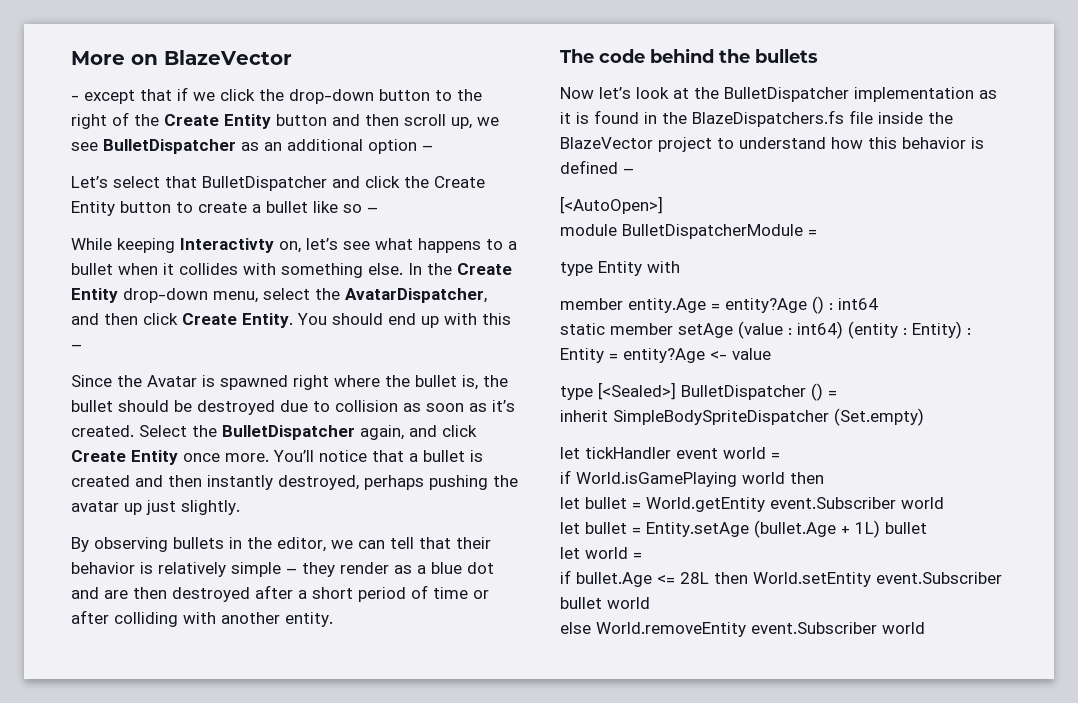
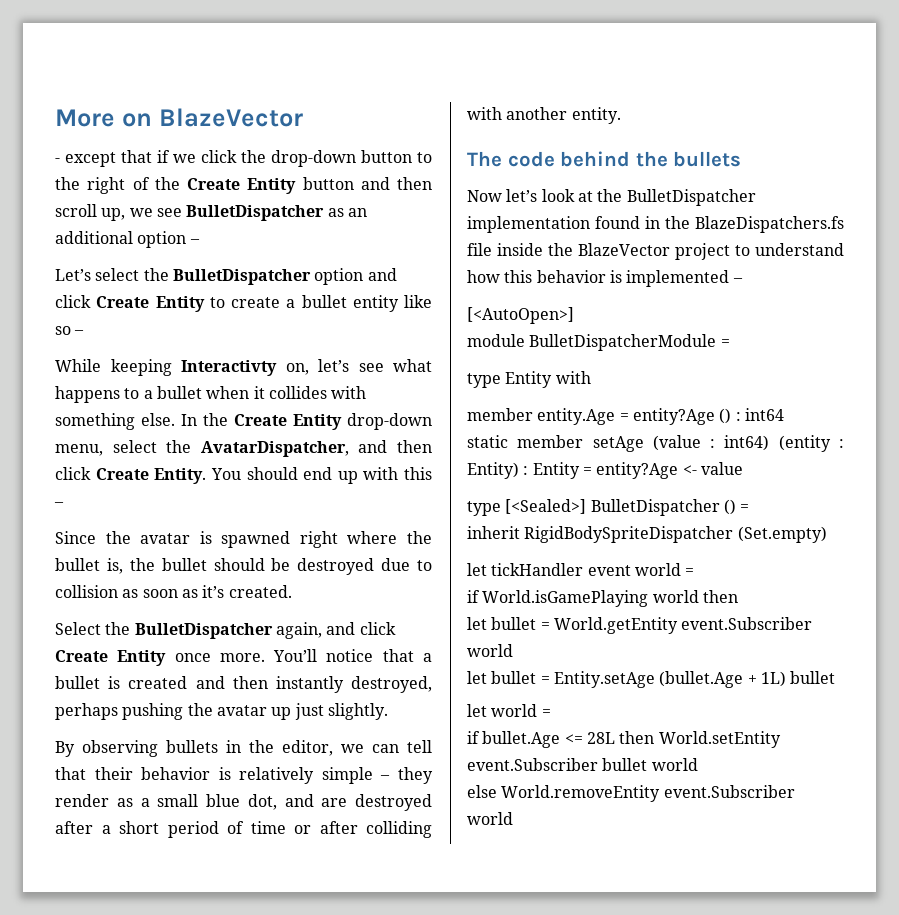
[165,176,485,191] [71,201,171,216] that BulletDispatcher and click the Create Entity button -> [143,268,397,285] [55,295,205,312] the BulletDispatcher option and click Create Entity
(308, 207) none -> [352,295,399,312] entity
[147,375,197,387] Avatar -> [140,533,191,544] avatar
(134, 431) none -> (292, 591) //
[431,562,494,574] blue dot -> [157,794,277,810] small blue dot,
[133,587,167,599] then -> (348, 802) none
[979,90,997,99] [560,112,589,124] as it is -> (590, 224) none
[560,160,618,174] defined -> [626,270,730,287] implemented
[613,410,829,425] SimpleBodySpriteDispatcher -> [524,526,734,543] RigidBodySpriteDispatcher

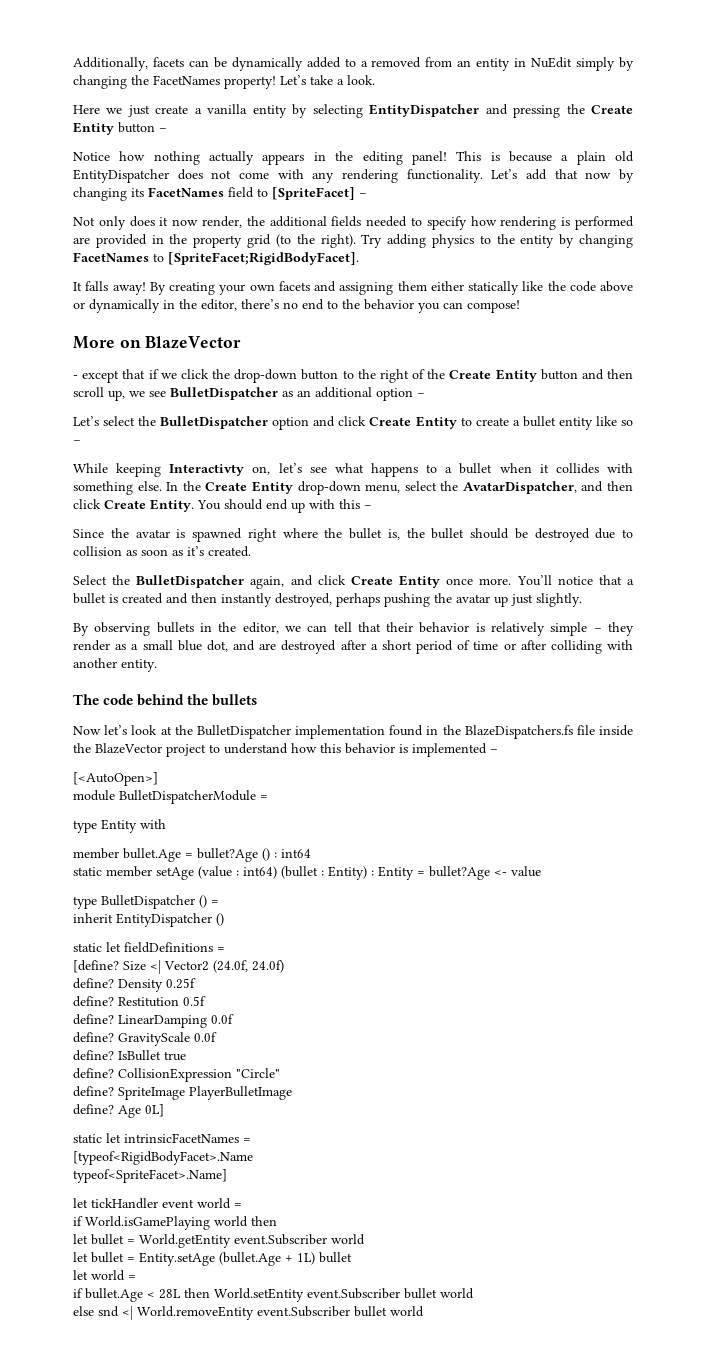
(55, 118) none -> [73,57,634,71] [73,75,375,89] [73,104,633,118] [73,122,167,135] [73,151,634,165] [73,169,634,183] [73,187,367,201] [73,216,635,230] [73,234,633,248] [73,252,359,265] [73,281,633,295] [73,299,520,313] Additionally, facets can be dynamically added to a removed from an entity in NuEdit simply by changing the FacetNames property! Let’s take a look. // Here we just create a vanilla entity by selecting EntityDispatcher and pressing the Create Entity button – // Notice how nothing actually appears in the editing panel! This is because a plain old EntityDispatcher does not come with any rendering functionality. Let’s add that now by changing its FacetNames field to [SpriteFacet] – // Not only does it now render, the additional fields needed to specify how rendering is performed are provided in the property grid (to the right). Try adding physics to the entity by changing FacetNames to [SpriteFacet;RigidBodyFacet]. // It falls away! By creating your own facets and assigning them either statically like the code above or dynamically in the editor, there’s no end to the behavior you can compose! //
[537,408,715,425] entity.Age = entity?Age -> [123,848,258,862] bullet.Age = bullet?Age
[778,435,831,452] (entity -> [281,866,318,879] (bullet
[596,462,679,479] entity?Age -> [429,866,490,880] bullet?Age
[505,499,587,514] [<Sealed>] -> (97, 902) none
[524,526,827,543] RigidBodySpriteDispatcher (Set.empty) -> [116,913,224,927] [73,942,225,953] [73,960,284,974] [73,978,196,992] [73,996,206,1007] [73,1014,234,1028] [73,1032,217,1046] [73,1050,186,1061] [73,1068,280,1082] [73,1086,292,1100] [73,1104,164,1118] [73,1133,251,1143] [73,1151,253,1165] [73,1169,227,1183] EntityDispatcher () // static let fieldDefinitions = // [define? Size <| Vector2 (24.0f, 24.0f) // define? Density 0.25f // define? Restitution 0.5f // define? LinearDamping 0.0f // define? GravityScale 0.0f // define? IsBullet true // define? CollisionExpression "Circle" // define? SpriteImage PlayerBulletImage // define? Age 0L] // static let intrinsicFacetNames = // [typeof<RigidBodyFacet>.Name // typeof<SpriteFacet>.Name]
[564,734,583,744] <= -> [147,1292,155,1298] <
(497, 791) none -> [98,1306,133,1320] snd <|
(795, 791) none -> [354,1306,387,1317] bullet

